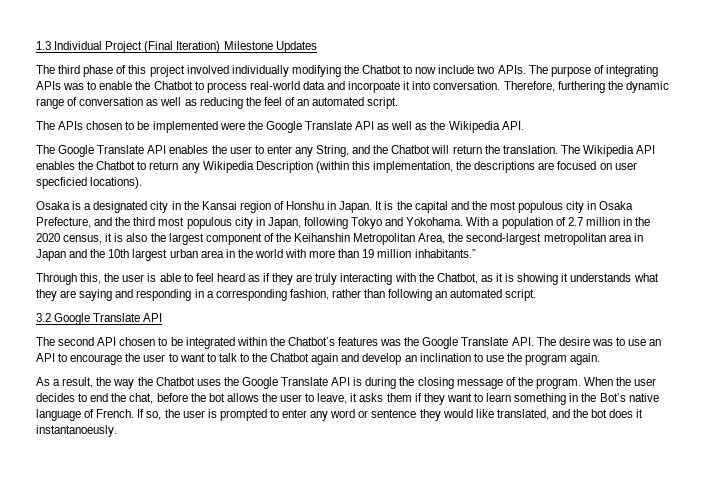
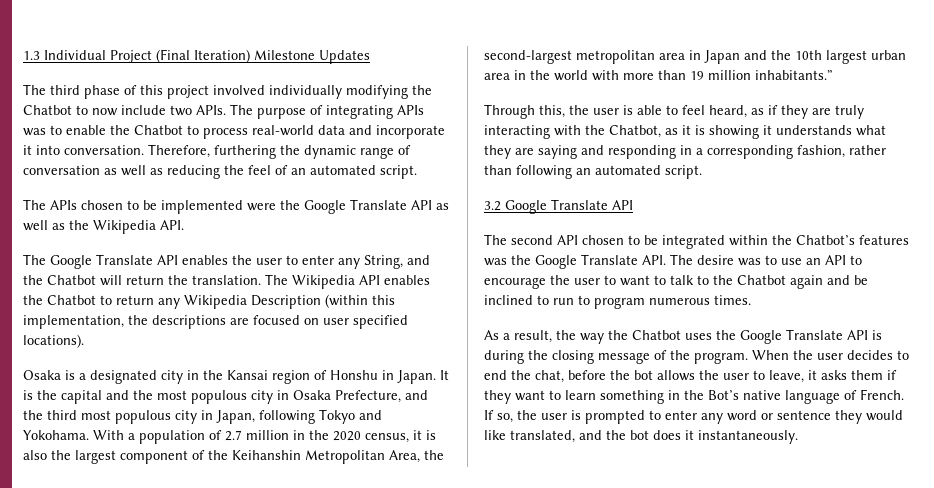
[348,81,401,93] incorpoate -> [376,125,445,139] incorporate
[36,177,87,189] specficied -> [353,315,408,329] specified
[216,273,245,282] heard -> [709,105,747,118] heard,
[362,353,601,365] develop an inclination to use the program again. -> [854,275,868,285] [484,295,751,309] be inclined to run to program numerous times.
[36,425,117,437] instantanoeusly. -> [698,430,798,444] instantaneously.

